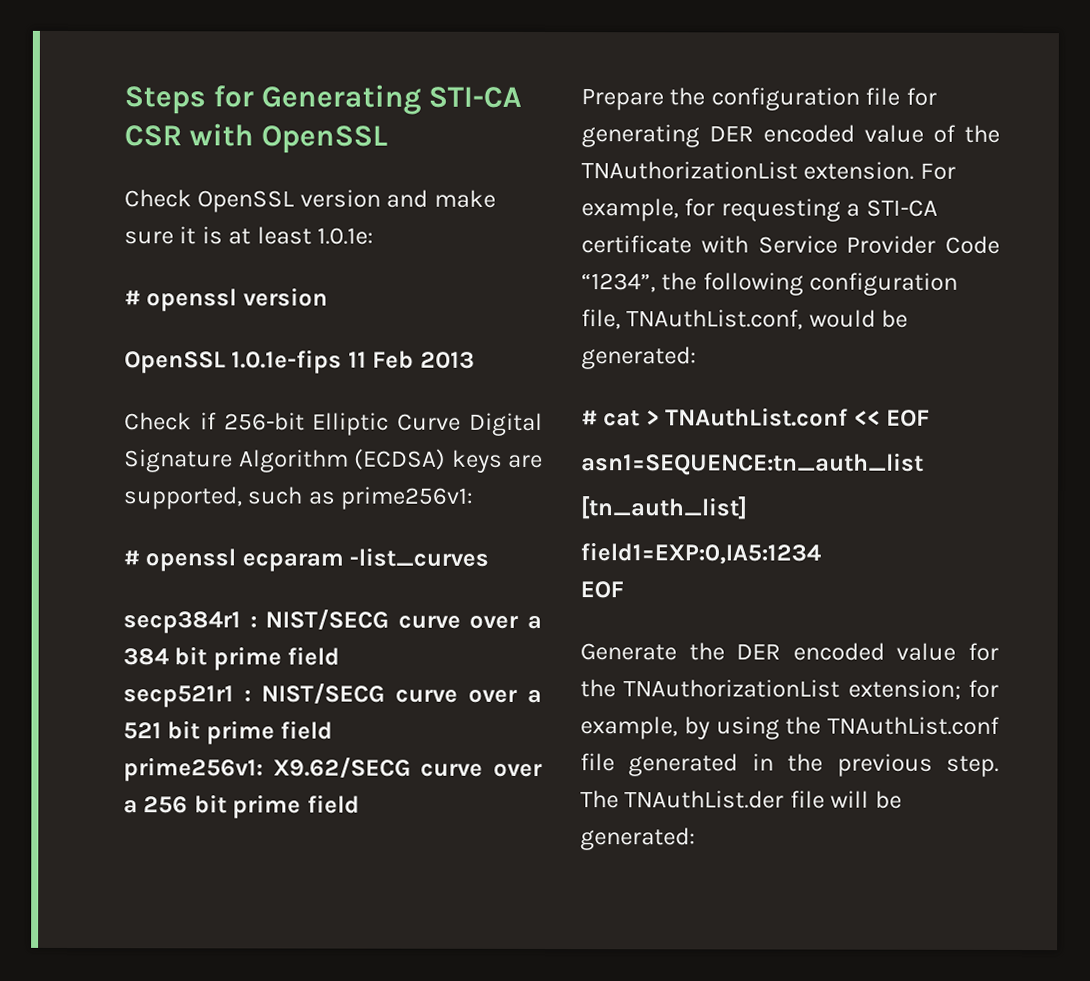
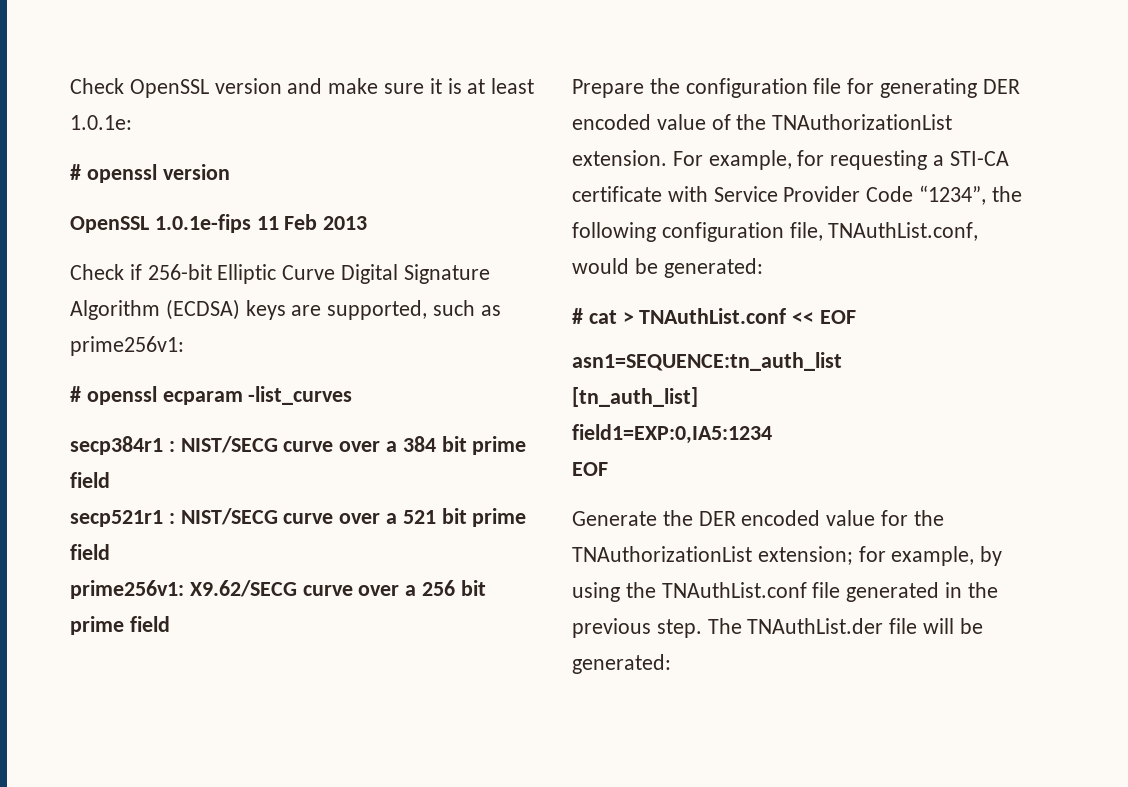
[124,84,523,115] [124,123,389,154] Steps for Generating STI-CA CSR with OpenSSL // -> (70, 86) none

